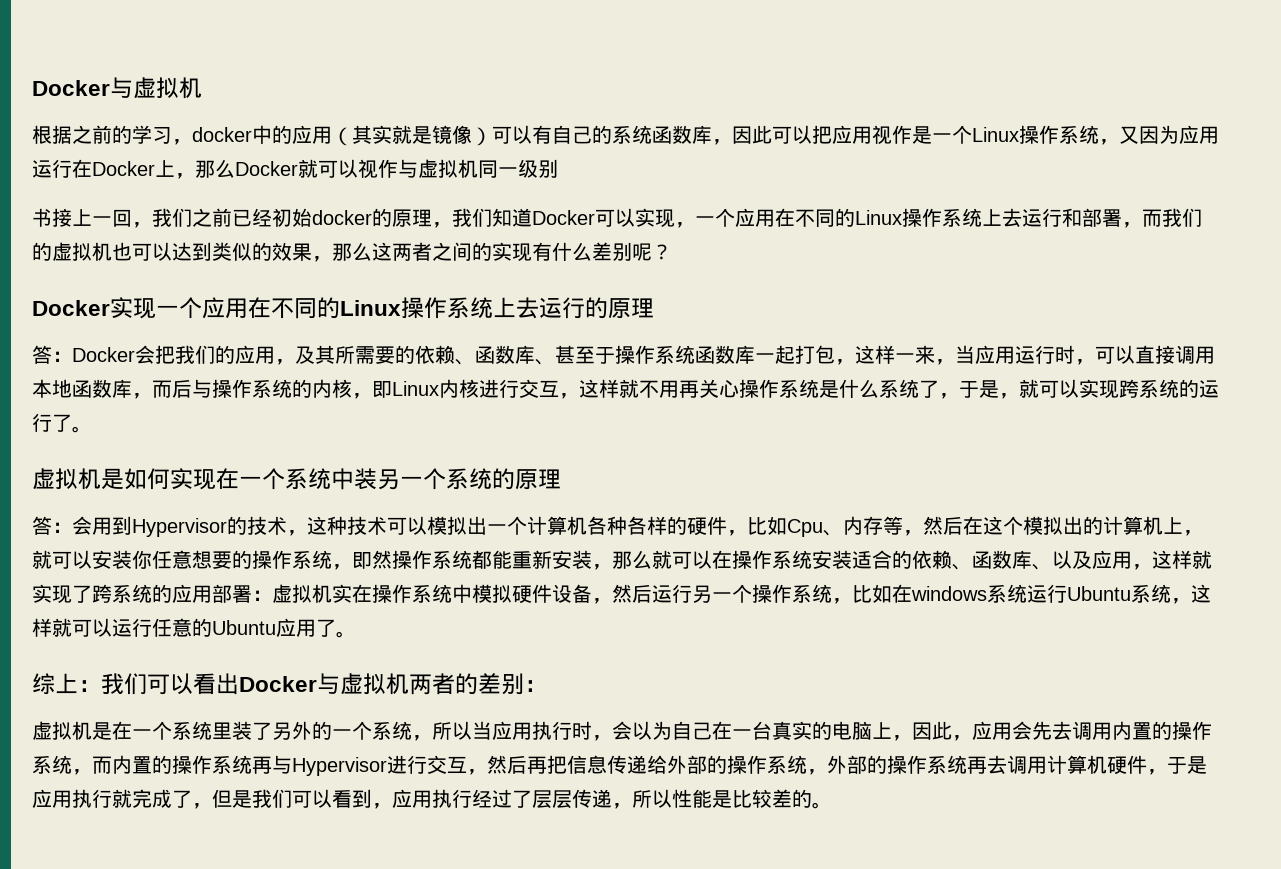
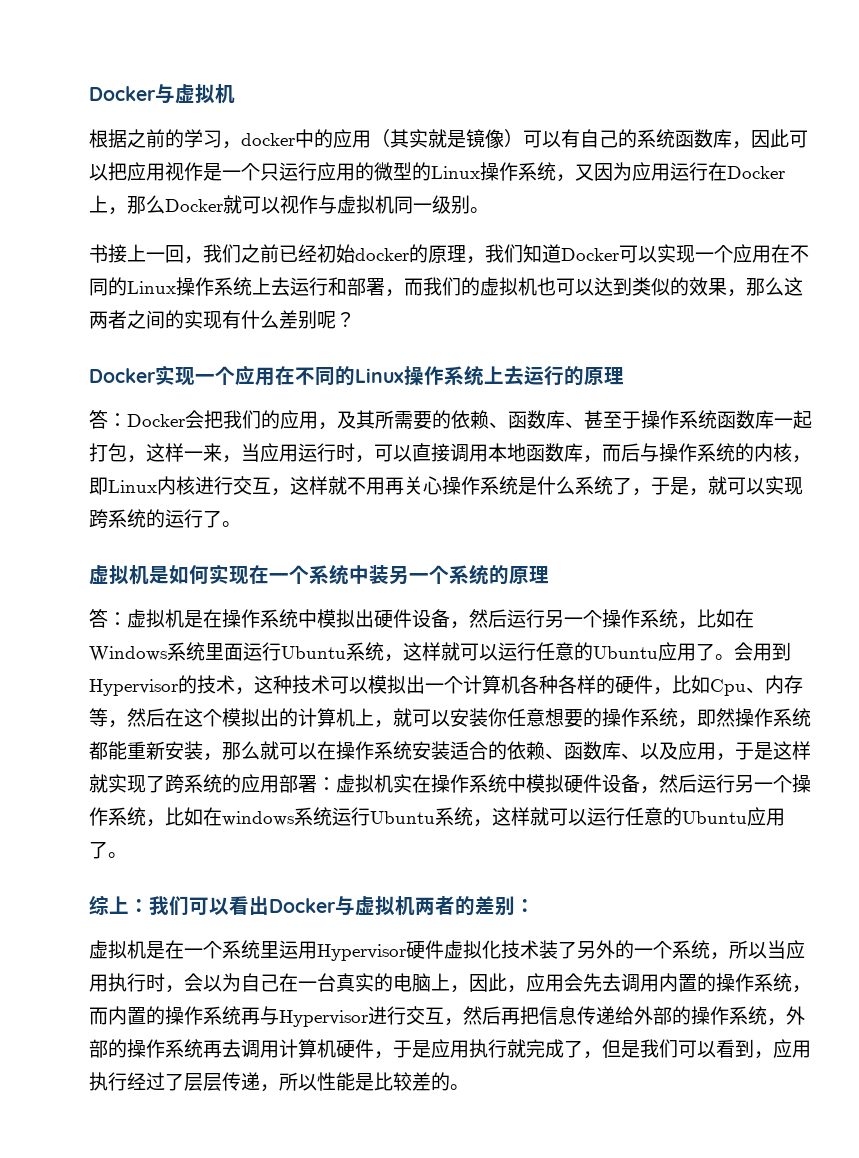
(972, 134) none -> [260,162,431,181] 只运行应用的微型的
(558, 168) none -> [470,207,489,213] 。
[675,222,695,228] ， -> (695, 254) none
(72, 527) none -> [127,609,754,629] [89,642,734,662] 虚拟机是在操作系统中模拟出硬件设备，然后运行另一个操作系统，比如在Windows系统里面运行Ubuntu系统，这样就可以运行任意的Ubuntu应用了。
(1152, 567) none -> [735,742,773,760] 于是
(232, 731) none -> [279,940,539,961] 运用Hypervisor硬件虚拟化技术

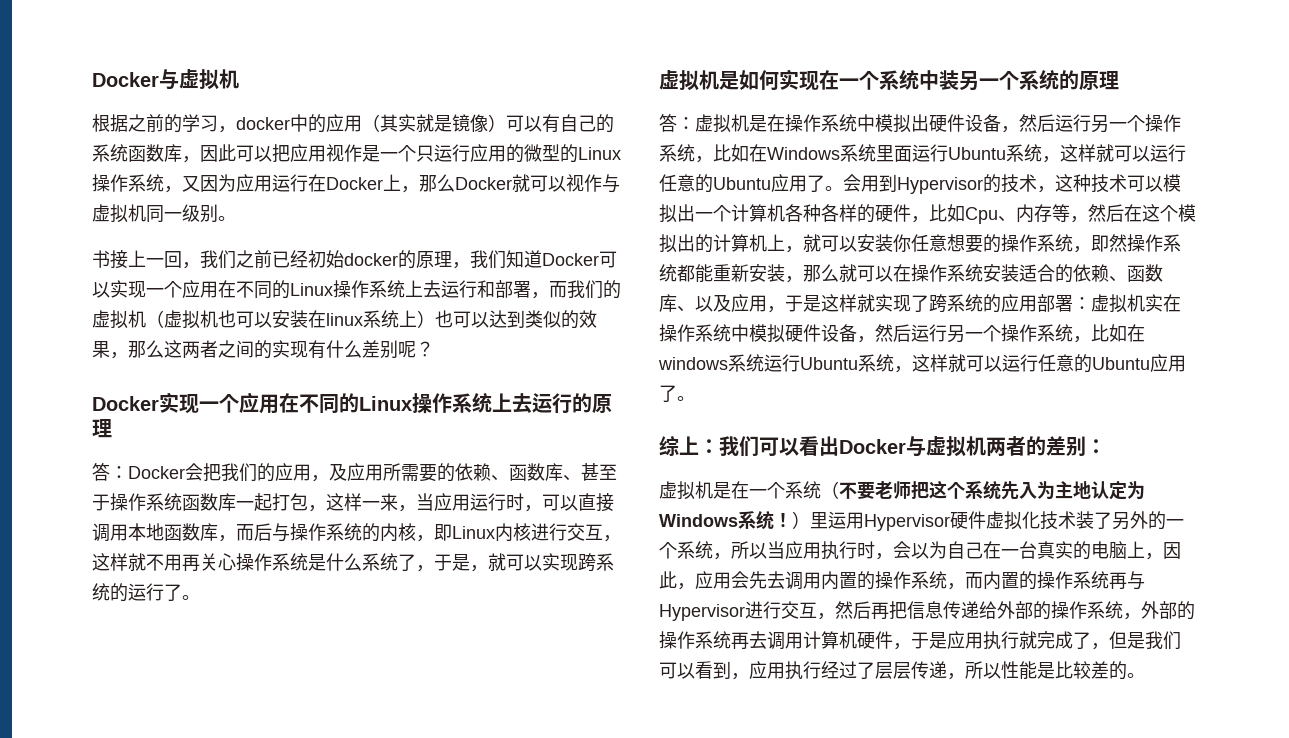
(537, 286) none -> [146,310,435,329] （虚拟机也可以安装在linux系统上）
[356,410,375,429] 其 -> [347,463,383,481] 应用
(260, 949) none -> [821,480,1145,500] [659,510,810,530] （不要老师把这个系统先入为主地认定为Windows系统！）

